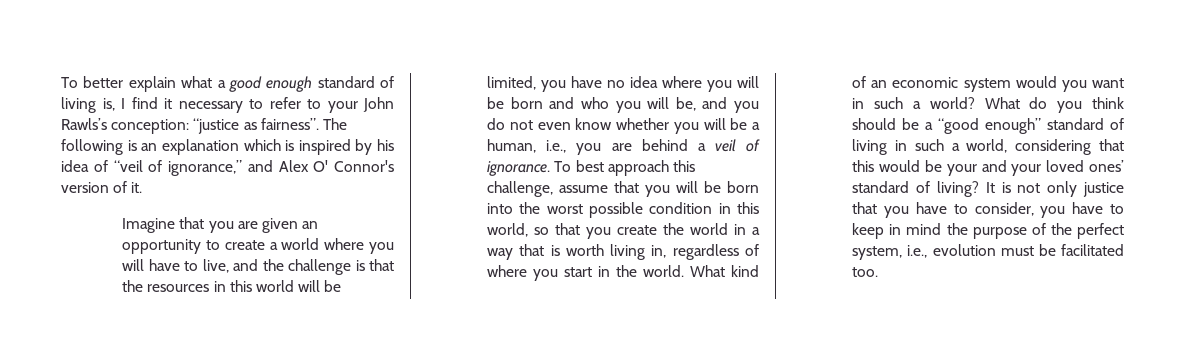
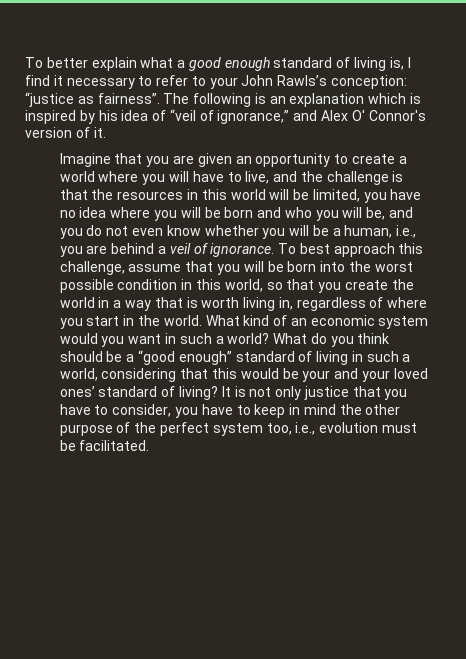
(968, 229) none -> [365,404,401,415] other
[852,246,903,260] system, -> [212,423,292,436] system too,
[1061,244,1124,256] [852,267,879,277] facilitated too. -> [79,440,150,451] facilitated.

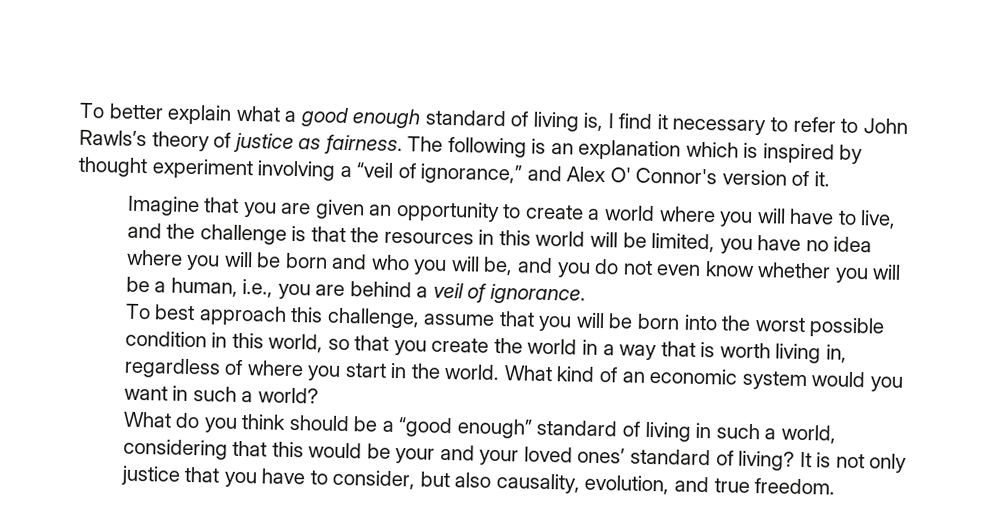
[209,77,238,89] your -> (859, 126) none
[331,75,408,89] [25,92,160,107] conception: “justice as fairness”. -> [151,131,403,156] theory of justice as fairness.
[98,110,167,121] his idea of -> [78,156,352,181] thought experiment involving a
(275, 250) none -> (586, 294) //
(270, 338) none -> (319, 395) //
[174,404,401,418] [59,422,417,436] [59,440,150,451] you have to keep in mind the other purpose of the perfect system too, i.e., evolution must be facilitated. -> [419,471,836,495] but also causality, evolution, and true freedom.

